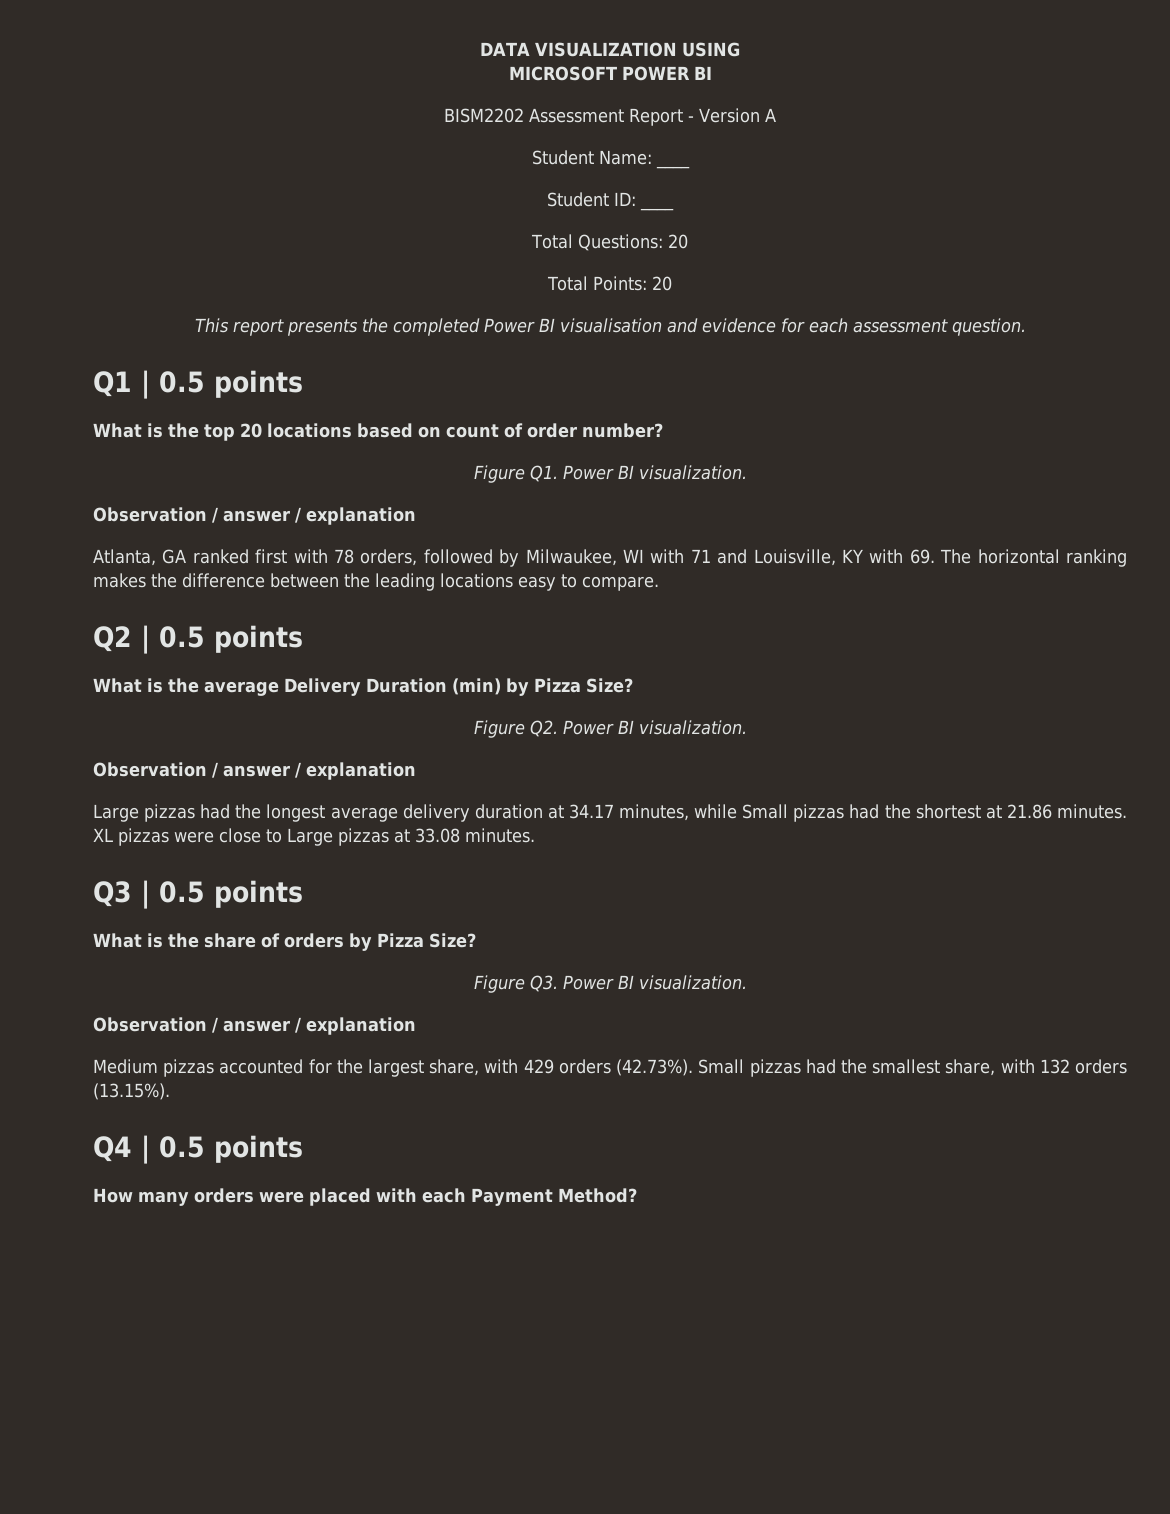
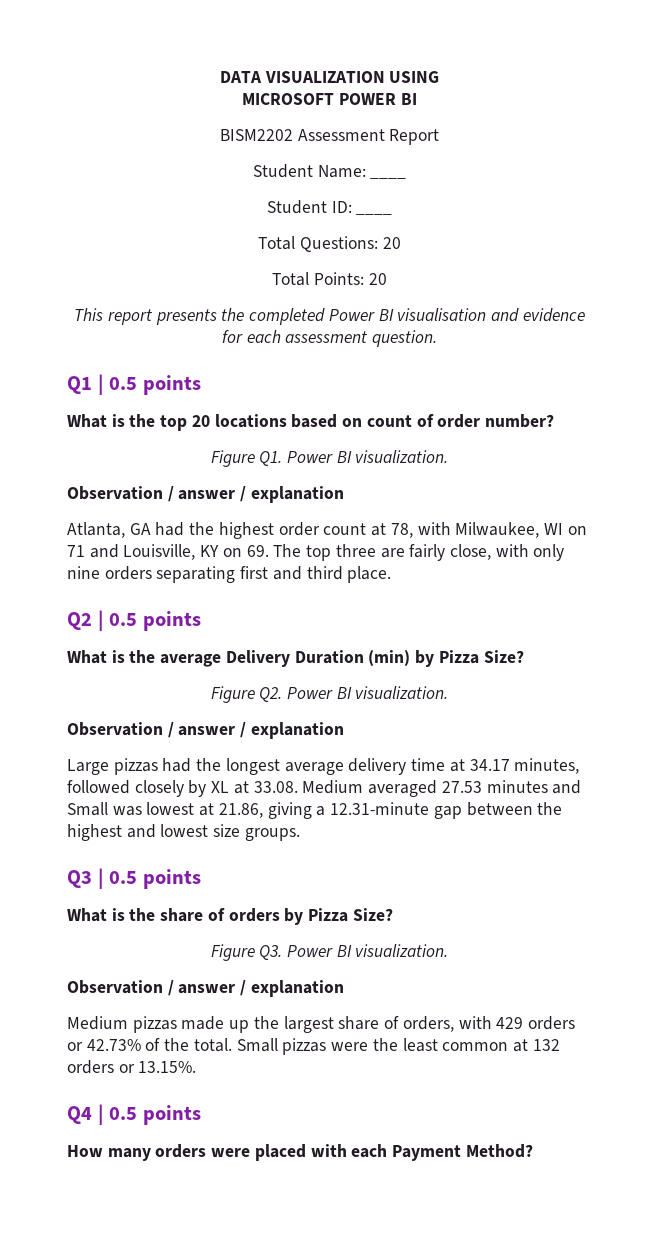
[688,108,776,123] - Version A -> (440, 137) none
[192,549,520,567] ranked first with 78 orders, followed by -> [155,522,451,539] had the highest order count at 78, with
[650,549,685,563] with -> [567,526,587,535] on
[869,549,904,563] with -> [222,548,242,557] on
[977,549,1127,567] [93,573,659,591] horizontal ranking makes the difference between the leading locations easy to compare. -> [306,544,565,561] [67,566,392,583] top three are fairly close, with only nine orders separating first and third place.
[474,804,543,819] duration -> [411,758,446,771] time
[694,804,1127,822] [93,828,535,846] while Small pizzas had the shortest at 21.86 minutes. XL pizzas were close to Large pizzas at 33.08 minutes. -> [67,780,582,797] [67,802,563,819] [67,824,300,841] followed closely by XL at 33.08. Medium averaged 27.53 minutes and Small was lowest at 21.86, giving a 12.31-minute gap between the highest and lowest size groups.
[219,1059,1127,1077] [93,1083,170,1100] accounted for the largest share, with 429 orders (42.73%). Small pizzas had the smallest share, with 132 orders (13.15%). -> [181,1016,575,1033] [67,1038,560,1055] [67,1060,197,1074] made up the largest share of orders, with 429 orders or 42.73% of the total. Small pizzas were the least common at 132 orders or 13.15%.

